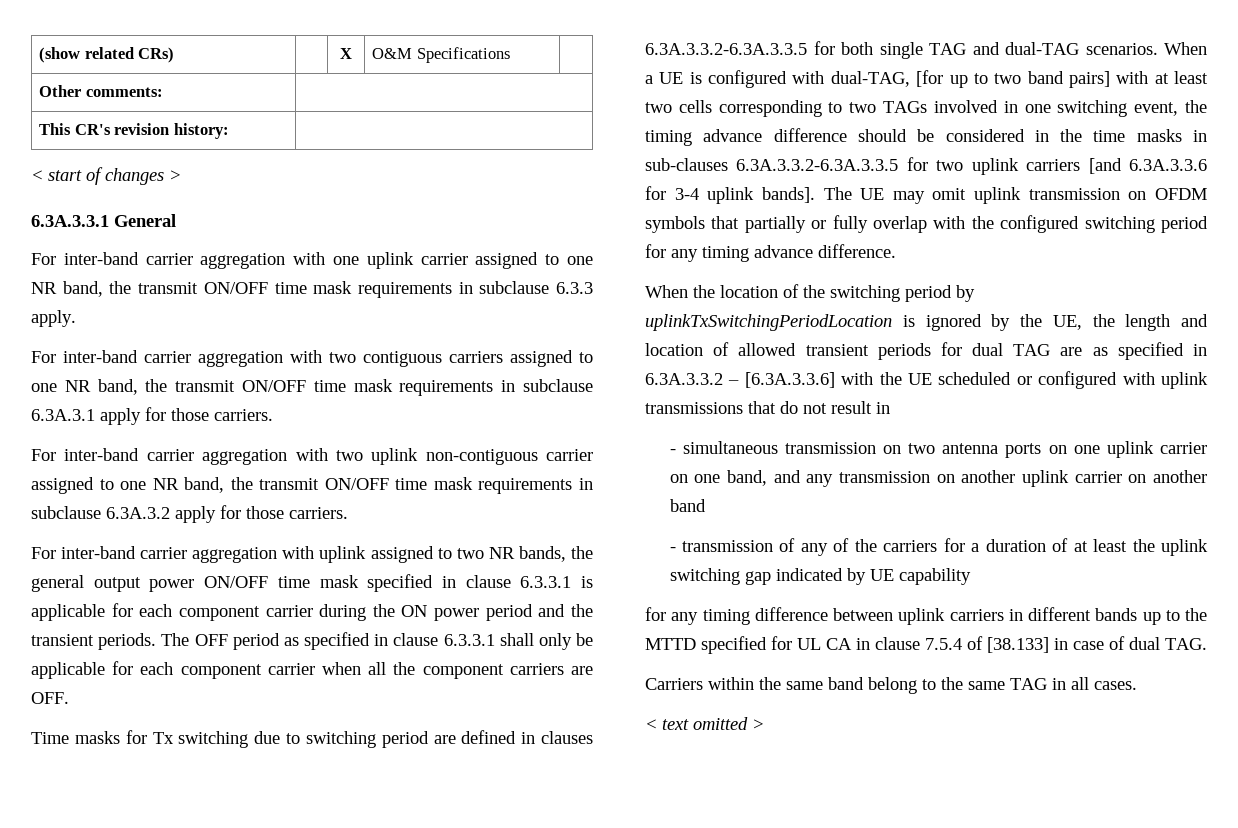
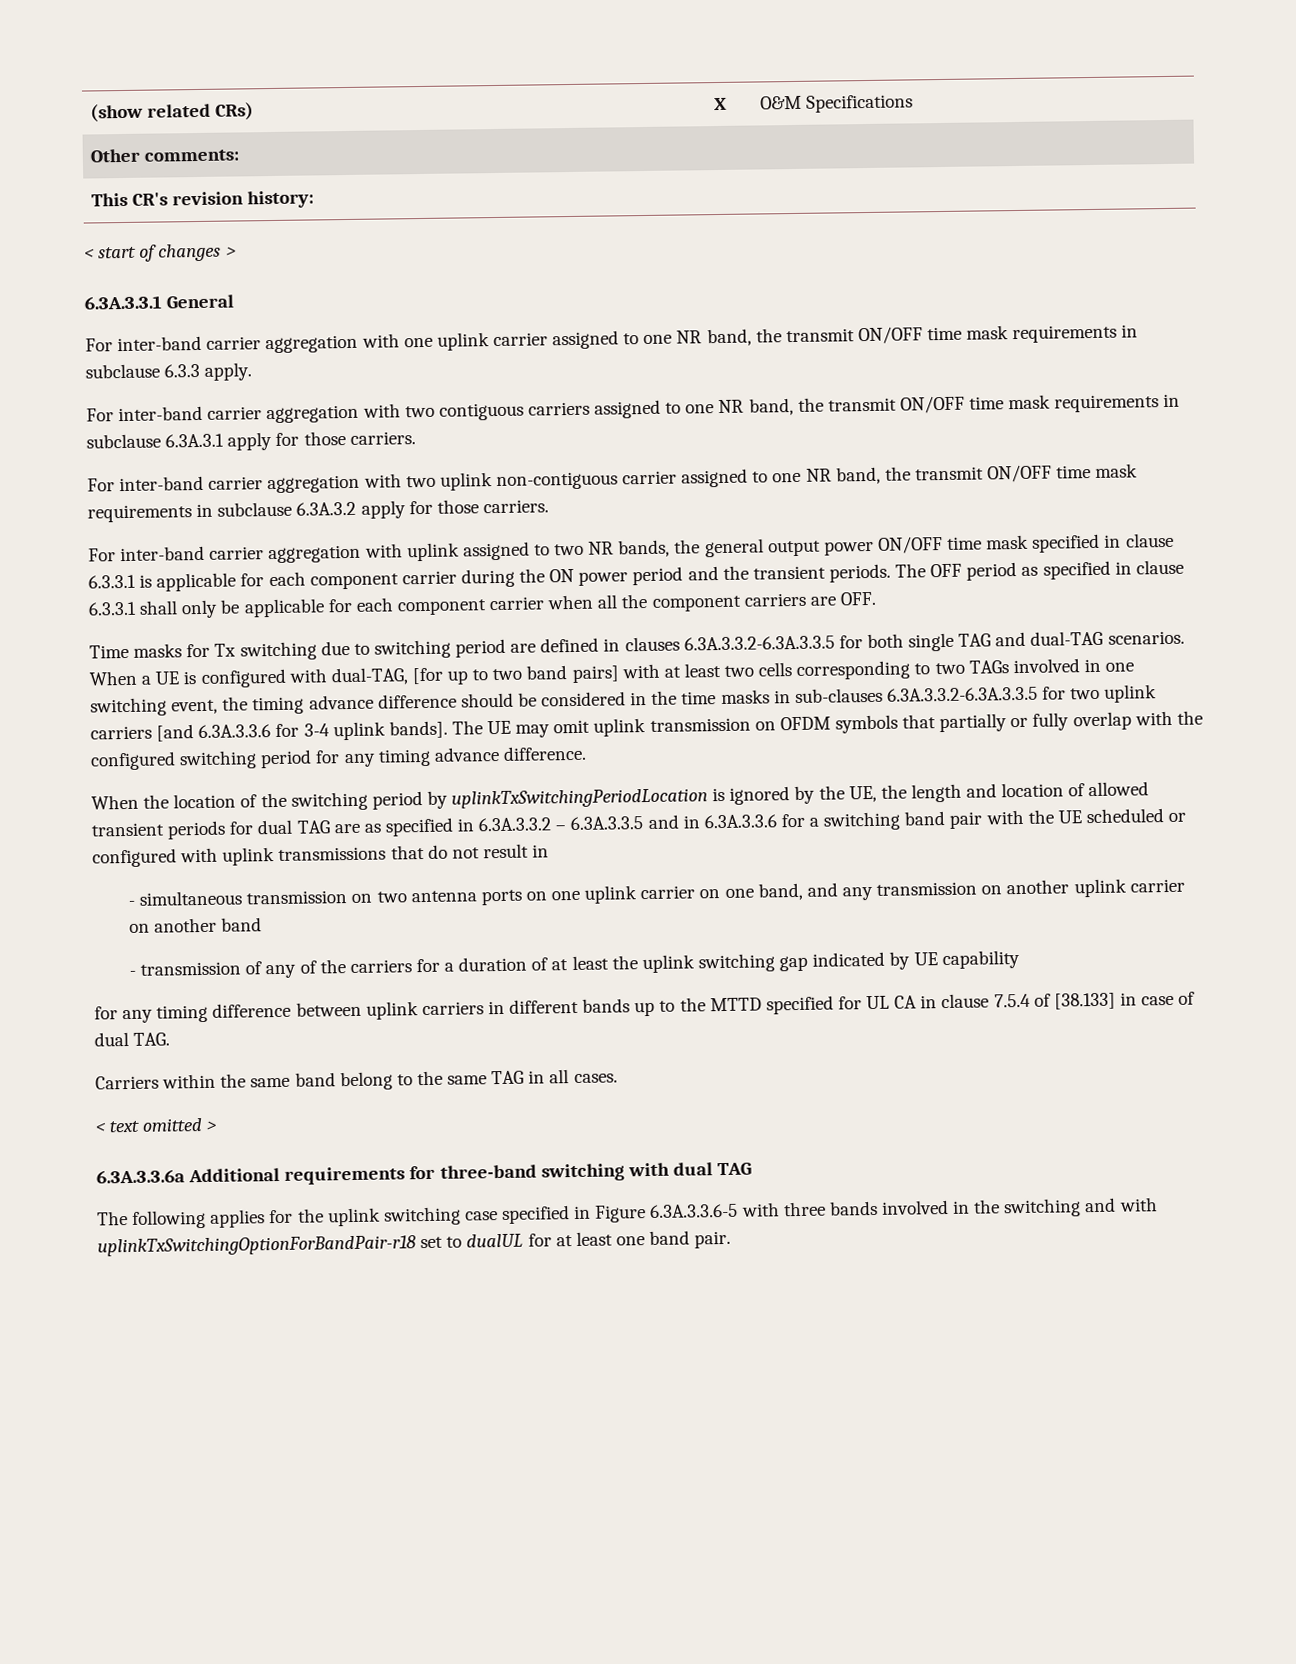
[744,372,835,388] [6.3A.3.3.6] -> [570,810,983,831] 6.3A.3.3.5 and in 6.3A.3.3.6 for a switching band pair
(764, 724) none -> [96,1162,753,1185] [97,1197,1158,1229] [97,1230,732,1257] // 6.3A.3.3.6a Additional requirements for three-band switching with dual TAG // The following applies for the uplink switching case specified in Figure 6.3A.3.3.6-5 with three bands involved in the switching and with uplinkTxSwitchingOptionForBandPair-r18 set to dualUL for at least one band pair.

